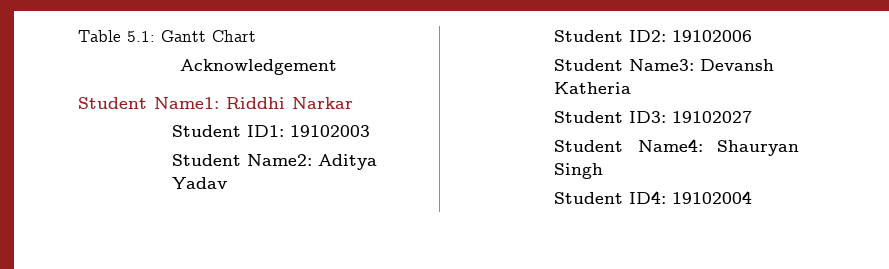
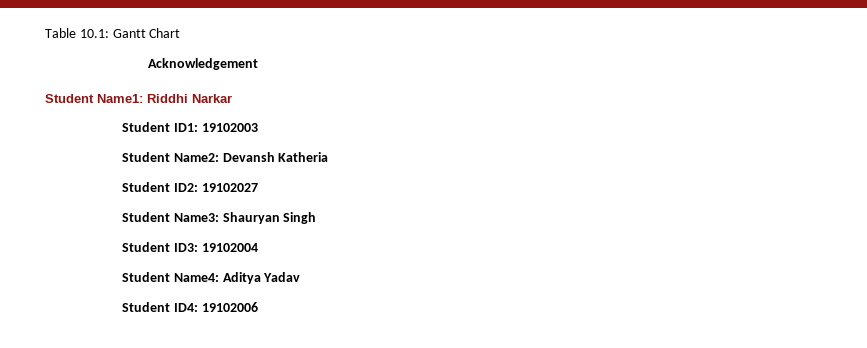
[127,31,155,42] 5.1: -> [79,29,109,38] 10.1:
(313, 160) none -> [222,152,329,162] [122,182,258,192] [122,212,317,224] [122,242,258,252] [122,272,219,282] Devansh Katheria // Student ID2: 19102027 // Student Name3: Shauryan Singh // Student ID3: 19102004 // Student Name4:
[629,30,667,42] ID2: -> [173,303,198,312] ID4:
[554,59,775,71] [554,82,632,94] [554,111,753,123] [554,139,799,156] [554,163,604,179] [554,191,753,204] // Student Name3: Devansh Katheria // Student ID3: 19102027 // Student Name4: Shauryan Singh // Student ID4: 19102004 -> (258, 307) none

